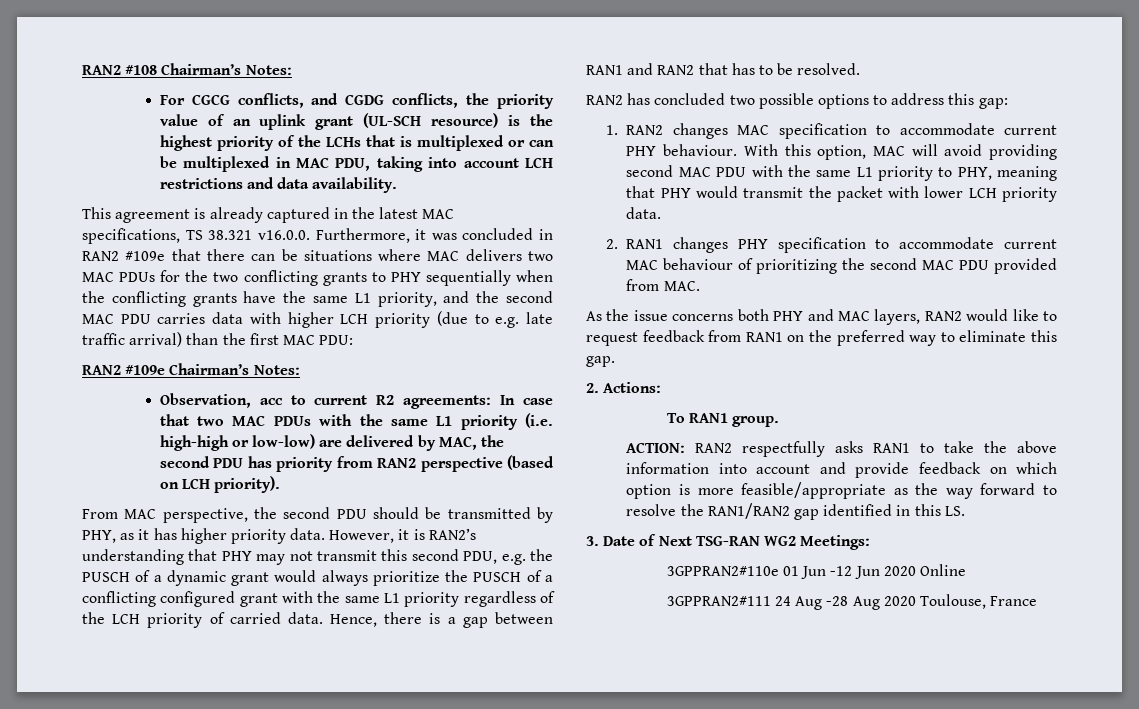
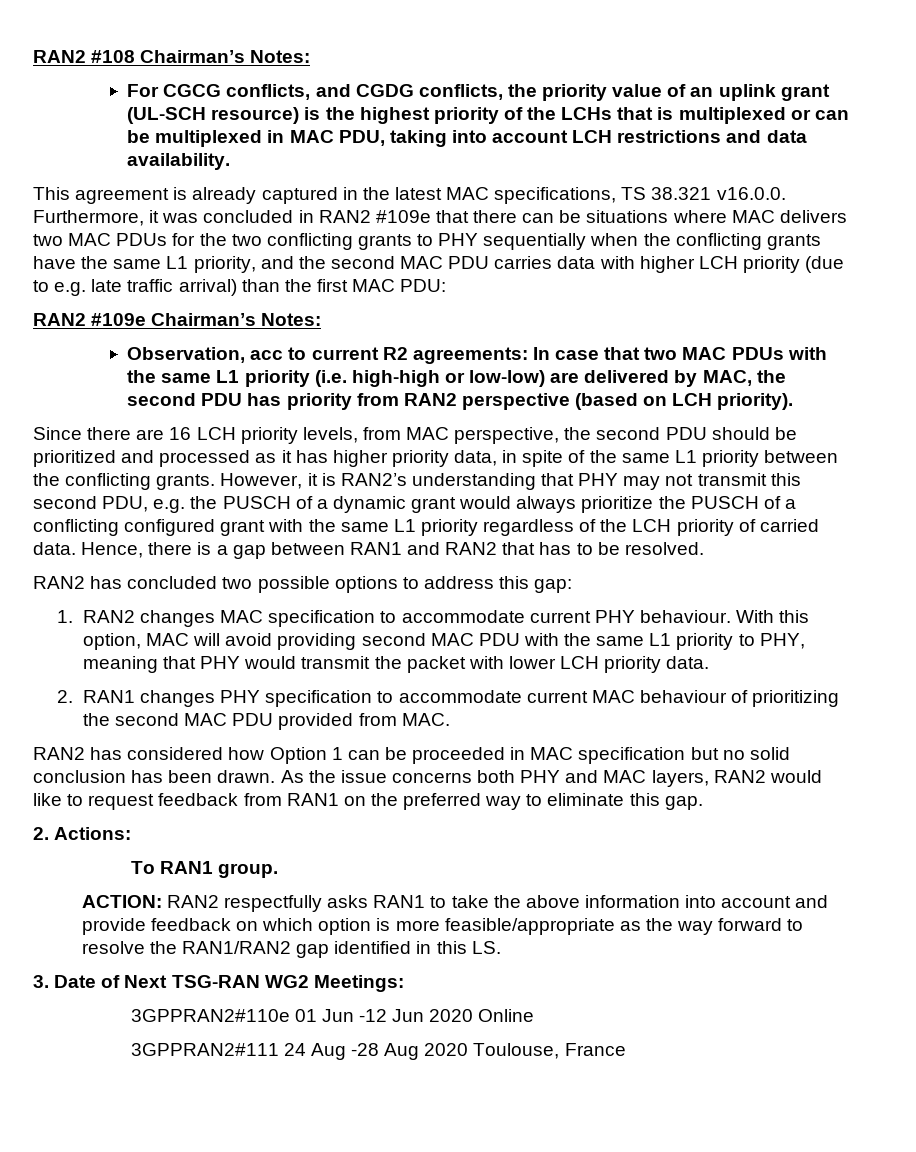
[82,509,118,519] From -> [33,427,401,444] Since there are 16 LCH priority levels, from
[447,507,553,523] [82,530,116,543] transmitted by PHY, -> [33,450,251,467] prioritized and processed
[290,528,326,540] data. -> [454,450,839,467] [33,473,216,490] data, in spite of the same L1 priority between the conflicting grants.
(700, 286) none -> [33,747,790,764] [33,770,276,783] RAN2 has considered how Option 1 can be proceeded in MAC specification but no solid conclusion has been drawn.

